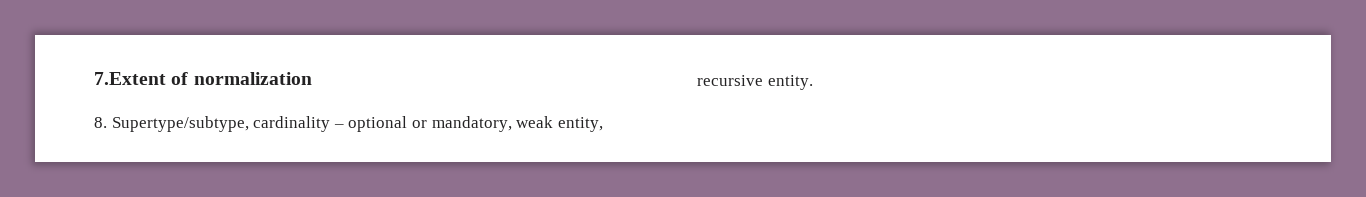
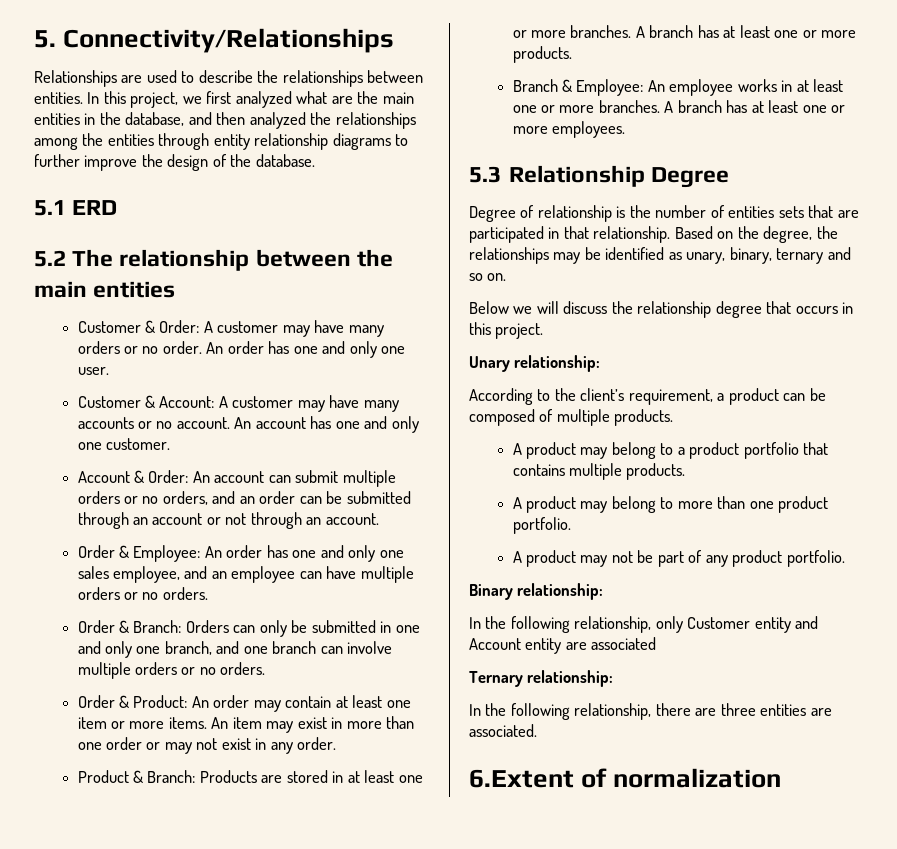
[94,72,312,85] [94,116,603,132] [697,75,813,90] 7.Extent of normalization // 8. Supertype/subtype, cardinality – optional or mandatory, weak entity, recursive entity. -> [34,28,395,53] [34,70,424,87] [34,91,414,108] [34,112,416,129] [34,133,409,150] [34,154,315,171] [34,200,118,216] [34,249,393,271] [34,281,176,298] [77,320,384,337] [77,341,406,358] [77,367,109,375] [77,395,399,412] [77,416,419,433] [77,438,171,450] [77,470,396,487] [77,491,411,505] [77,512,379,529] [77,545,404,562] [77,566,414,583] [77,587,208,600] [77,620,420,637] [77,641,393,658] [77,662,266,679] [77,695,411,712] [77,716,415,733] [77,737,337,754] [77,770,423,783] [512,25,857,38] [512,46,572,63] [512,79,844,96] [512,100,846,113] [512,121,626,138] [469,165,730,188] [469,205,859,222] [469,226,838,243] [469,247,851,264] [469,273,507,281] [469,301,854,318] [469,322,544,339] [469,355,601,372] [469,388,826,405] [469,409,674,426] [512,442,829,459] [512,463,686,480] [512,496,829,513] [512,517,571,534] [512,550,845,567] [469,583,604,600] [469,616,819,633] [469,637,657,654] [469,670,614,687] [469,703,832,720] [469,724,537,737] [469,768,782,788] 5. Connectivity/Relationships // Relationships are used to describe the relationships between entities. In this project, we first analyzed what are the main entities in the database, and then analyzed the relationships among the entities through entity relationship diagrams to further improve the design of the database. // 5.1 ERD // 5.2 The relationship between the main entities // Customer & Order: A customer may have many orders or no order. An order has one and only one user. // Customer & Account: A customer may have many accounts or no account. An account has one and only one customer. // Account & Order: An account can submit multiple orders or no orders, and an order can be submitted through an account or not through an account. // Order & Employee: An order has one and only one sales employee, and an employee can have multiple orders or no orders. // Order & Branch: Orders can only be submitted in one and only one branch, and one branch can involve multiple orders or no orders. // Order & Product: An order may contain at least one item or more items. An item may exist in more than one order or may not exist in any order. // Product & Branch: Products are stored in at least one or more branches. A branch has at least one or more products. // Branch & Employee: An employee works in at least one or more branches. A branch has at least one or more employees. // 5.3 Relationship Degree // Degree of relationship is the number of entities sets that are participated in that relationship. Based on the degree, the relationships may be identified as unary, binary, ternary and so on. // Below we will discuss the relationship degree that occurs in this project. // Unary relationship: // According to the client’s requirement, a product can be composed of multiple products. // A product may belong to a product portfolio that contains multiple products. // A product may belong to more than one product portfolio. // A product may not be part of any product portfolio. // Binary relationship: // In the following relationship, only Customer entity and Account entity are associated // Ternary relationship: // In the following relationship, there are three entities are associated. // 6.Extent of normalization

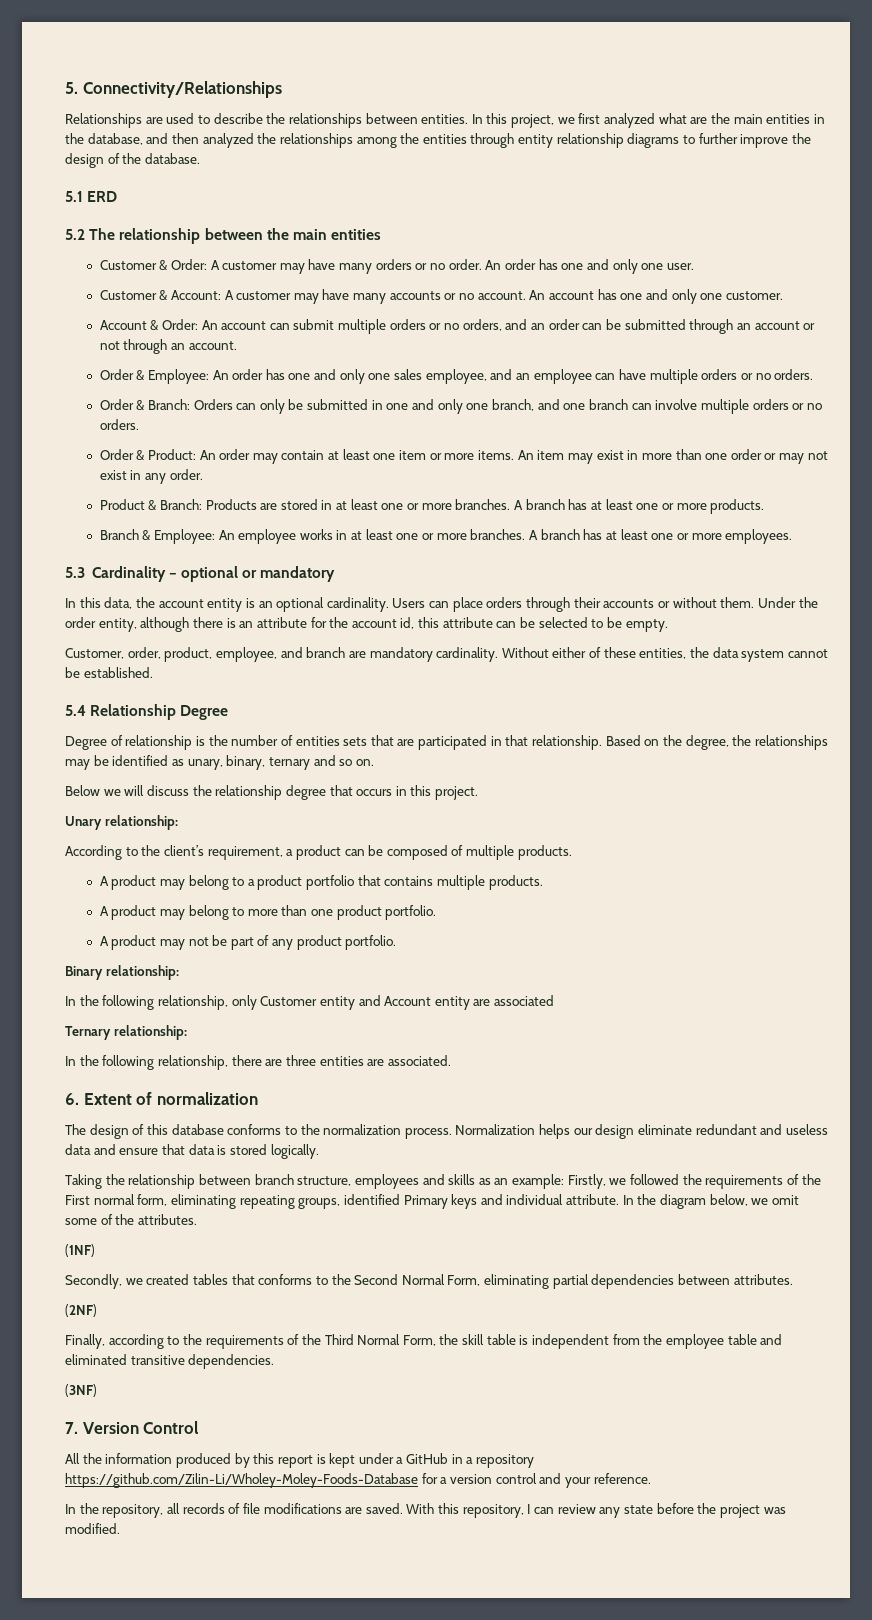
(501, 174) none -> [91,566,336,582] [65,597,818,612] [65,617,668,632] [65,647,828,662] [65,667,153,678] [65,705,86,716] Cardinality – optional or mandatory // In this data, the account entity is an optional cardinality. Users can place orders through their accounts or without them. Under the order entity, although there is an attribute for the account id, this attribute can be selected to be empty. // Customer, order, product, employee, and branch are mandatory cardinality. Without either of these entities, the data system cannot be established. // 5.4
[469,769,574,788] 6.Extent -> [65,1093,132,1105] 6. Extent
(782, 778) none -> [65,1124,828,1139] [65,1144,319,1159] [65,1174,821,1189] [65,1194,799,1209] [65,1214,197,1225] [65,1244,95,1257] [65,1274,793,1289] [65,1304,97,1317] [65,1334,783,1349] [65,1354,275,1369] [65,1384,97,1397] [65,1421,200,1434] [65,1453,535,1468] [65,1473,651,1488] [65,1503,786,1518] [65,1523,120,1534] // The design of this database conforms to the normalization process. Normalization helps our design eliminate redundant and useless data and ensure that data is stored logically. // Taking the relationship between branch structure, employees and skills as an example: Firstly, we followed the requirements of the First normal form, eliminating repeating groups, identified Primary keys and individual attribute. In the diagram below, we omit some of the attributes. // (1NF) // Secondly, we created tables that conforms to the Second Normal Form, eliminating partial dependencies between attributes. // (2NF) // Finally, according to the requirements of the Third Normal Form, the skill table is independent from the employee table and eliminated transitive dependencies. // (3NF) // 7. Version Control // All the information produced by this report is kept under a GitHub in a repository https://github.com/Zilin-Li/Wholey-Moley-Foods-Database for a version control and your reference. // In the repository, all records of file modifications are saved. With this repository, I can review any state before the project was modified.

